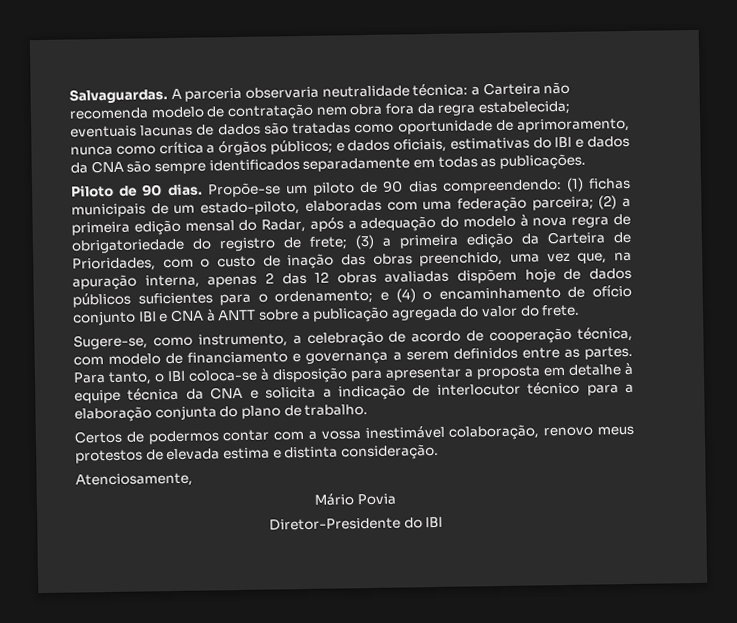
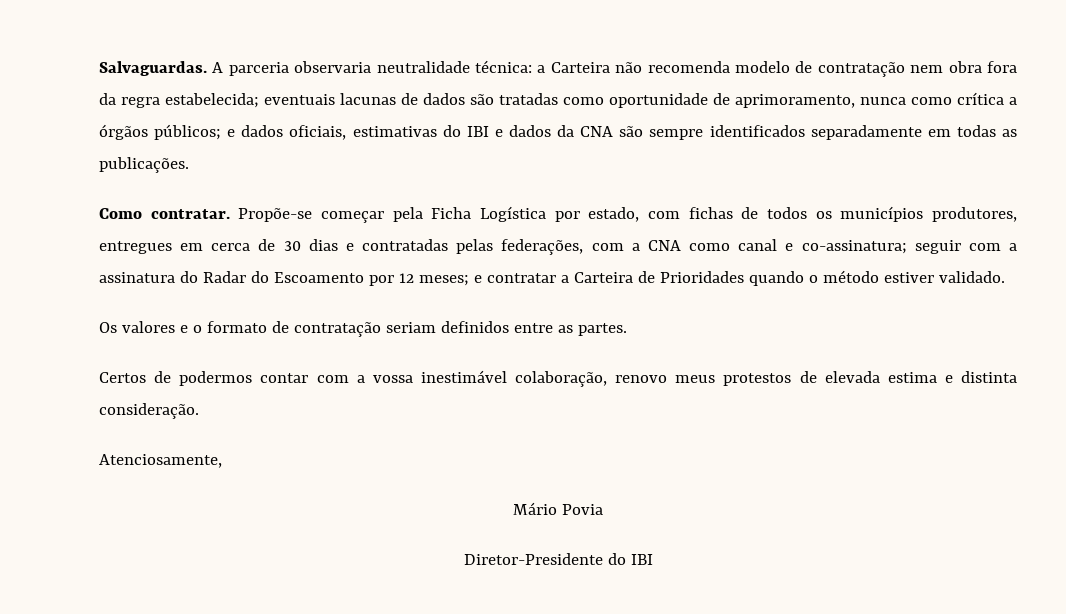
[71,177,632,198] [71,195,631,218] [71,213,631,236] [71,231,631,254] [72,251,633,272] [72,267,632,291] [72,284,633,308] [72,304,581,326] [73,326,634,350] [73,345,633,366] [73,362,634,385] [74,381,634,404] [74,404,369,423] Piloto de 90 dias. Propõe-se um piloto de 90 dias compreendendo: (1) fichas municipais de um estado-piloto, elaboradas com uma federação parceira; (2) a primeira edição mensal do Radar, após a adequação do modelo à nova regra de obrigatoriedade do registro de frete; (3) a primeira edição da Carteira de Prioridades, com o custo de inação das obras preenchido, uma vez que, na apuração interna, apenas 2 das 12 obras avaliadas dispõem hoje de dados públicos suficientes para o ordenamento; e (4) o encaminhamento de ofício conjunto IBI e CNA à ANTT sobre a publicação agregada do valor do frete. // Sugere-se, como instrumento, a celebração de acordo de cooperação técnica, com modelo de financiamento e governança a serem definidos entre as partes. Para tanto, o IBI coloca-se à disposição para apresentar a proposta em detalhe à equipe técnica da CNA e solicita a indicação de interlocutor técnico para a elaboração conjunta do plano de trabalho. -> [99,206,1017,223] [99,239,1017,255] [99,270,1005,286] [99,321,627,337] Como contratar. Propõe-se começar pela Ficha Logística por estado, com fichas de todos os municípios produtores, entregues em cerca de 30 dias e contratadas pelas federações, com a CNA como canal e co-assinatura; seguir com a assinatura do Radar do Escoamento por 12 meses; e contratar a Carteira de Prioridades quando o método estiver validado. // Os valores e o formato de contratação seriam definidos entre as partes.

